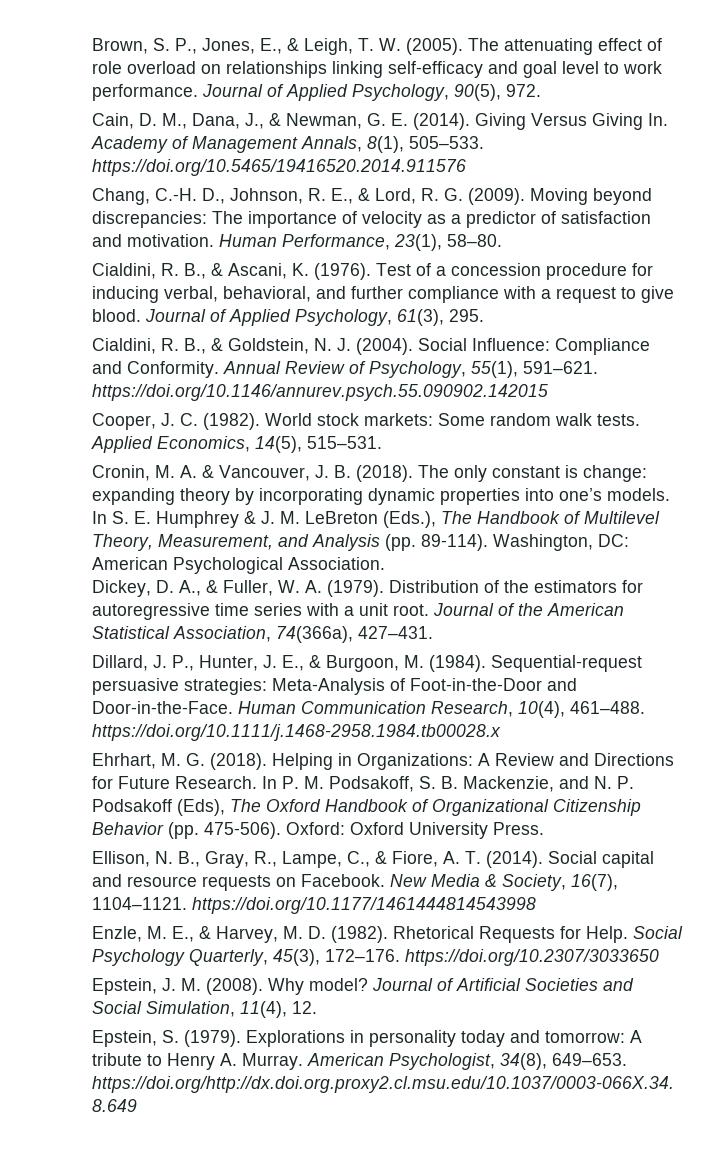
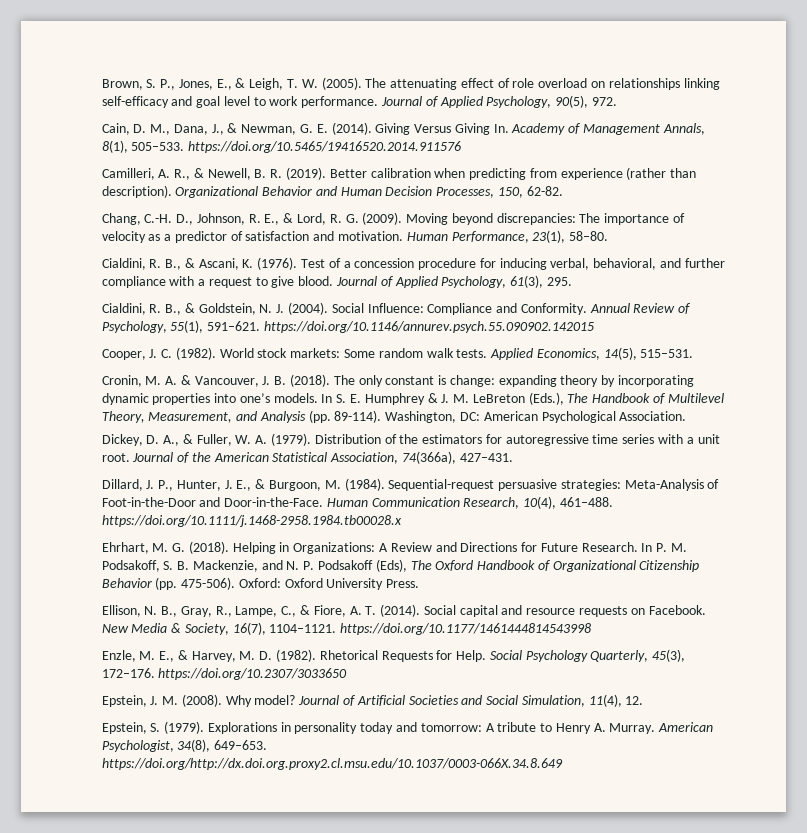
(466, 167) none -> [101,167,697,180] [101,185,563,198] // Camilleri, A. R., & Newell, B. R. (2019). Better calibration when predicting from experience (rather than description). Organizational Behavior and Human Decision Processes, 150, 62-82.

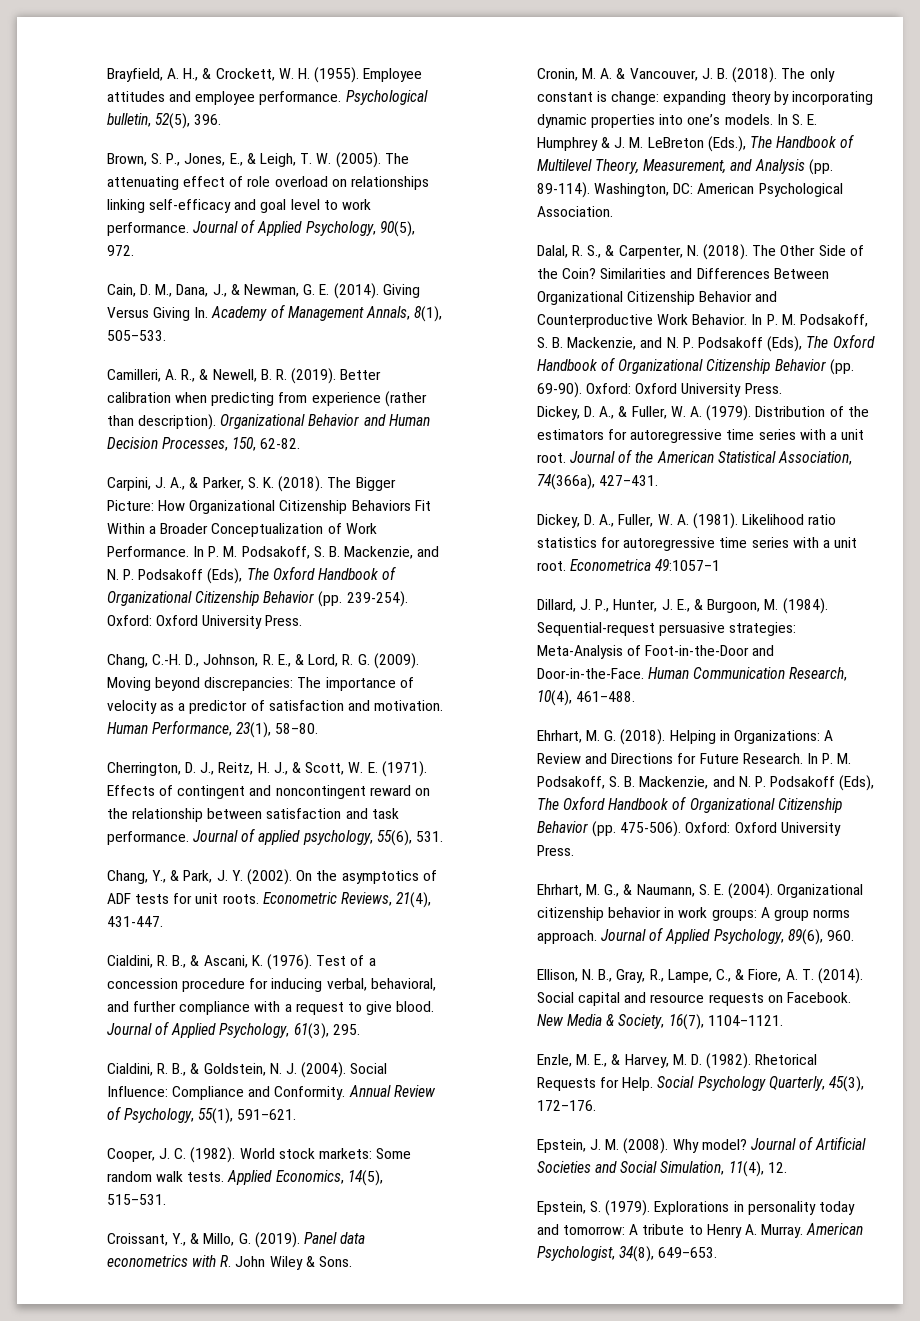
(101, 84) none -> [106,67,423,83] [106,90,428,105] [106,113,222,129] Brayfield, A. H., & Crockett, W. H. (1955). Employee attitudes and employee performance. Psychological bulletin, 52(5), 396. //
[188,141,462,153] https://doi.org/10.5465/19416520.2014.911576 -> (166, 335) none
(563, 191) none -> [106,476,396,492] [106,500,431,514] [106,523,377,537] [106,546,440,559] [106,566,397,584] [106,591,408,607] [106,615,303,629] // Carpini, J. A., & Parker, S. K. (2018). The Bigger Picture: How Organizational Citizenship Behaviors Fit Within a Broader Conceptualization of Work Performance. In P. M. Podsakoff, S. B. Mackenzie, and N. P. Podsakoff (Eds), The Oxford Handbook of Organizational Citizenship Behavior (pp. 239-254). Oxford: Oxford University Press.
(609, 236) none -> [106,761,427,777] [106,785,430,799] [106,808,399,822] [106,828,443,846] [106,869,437,885] [106,892,432,908] [106,916,163,927] // Cherrington, D. J., Reitz, H. J., & Scott, W. E. (1971). Effects of contingent and noncontingent reward on the relationship between satisfaction and task performance. Journal of applied psychology, 55(6), 531. // Chang, Y., & Park, J. Y. (2002). On the asymptotics of ADF tests for unit roots. Econometric Reviews, 21(4), 431-447.
[263,321,594,333] https://doi.org/10.1146/annurev.psych.55.090902.142015 -> (297, 1114) none
(694, 353) none -> [106,1232,366,1248] [106,1255,352,1270] // Croissant, Y., & Millo, G. (2019). Panel data econometrics with R. John Wiley & Sons.
(687, 416) none -> [536,244,864,260] [536,268,829,279] [536,291,778,305] [536,314,868,328] [536,334,875,352] [536,357,854,375] [536,382,782,398] // Dalal, R. S., & Carpenter, N. (2018). The Other Side of the Coin? Similarities and Differences Between Organizational Citizenship Behavior and Counterproductive Work Behavior. In P. M. Podsakoff, S. B. Mackenzie, and N. P. Podsakoff (Eds), The Oxford Handbook of Organizational Citizenship Behavior (pp. 69-90). Oxford: Oxford University Press.
(513, 457) none -> [536,513,837,529] [536,537,858,551] [536,559,721,571] // Dickey, D. A., Fuller, W. A. (1981). Likelihood ratio statistics for autoregressive time series with a unit root. Econometrica 49:1057–1
[101,515,402,527] https://doi.org/10.1111/j.1468-2958.1984.tb00028.x -> (636, 696) none
(420, 583) none -> [536,883,864,899] [536,907,851,921] [536,927,854,945] // Ehrhart, M. G., & Naumann, S. E. (2004). Organizational citizenship behavior in work groups: A group norms approach. Journal of Applied Psychology, 89(6), 960.
[340,623,592,635] https://doi.org/10.1177/1461444814543998 -> (783, 1020) none
[158,668,348,680] https://doi.org/10.2307/3033650 -> (596, 1105) none
[101,758,563,770] https://doi.org/http://dx.doi.org.proxy2.cl.msu.edu/10.1037/0003-066X.34.8.649 -> (718, 1252) none

